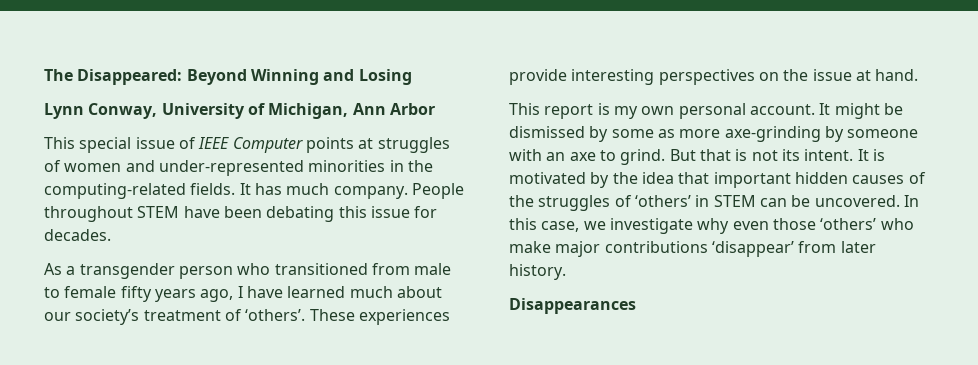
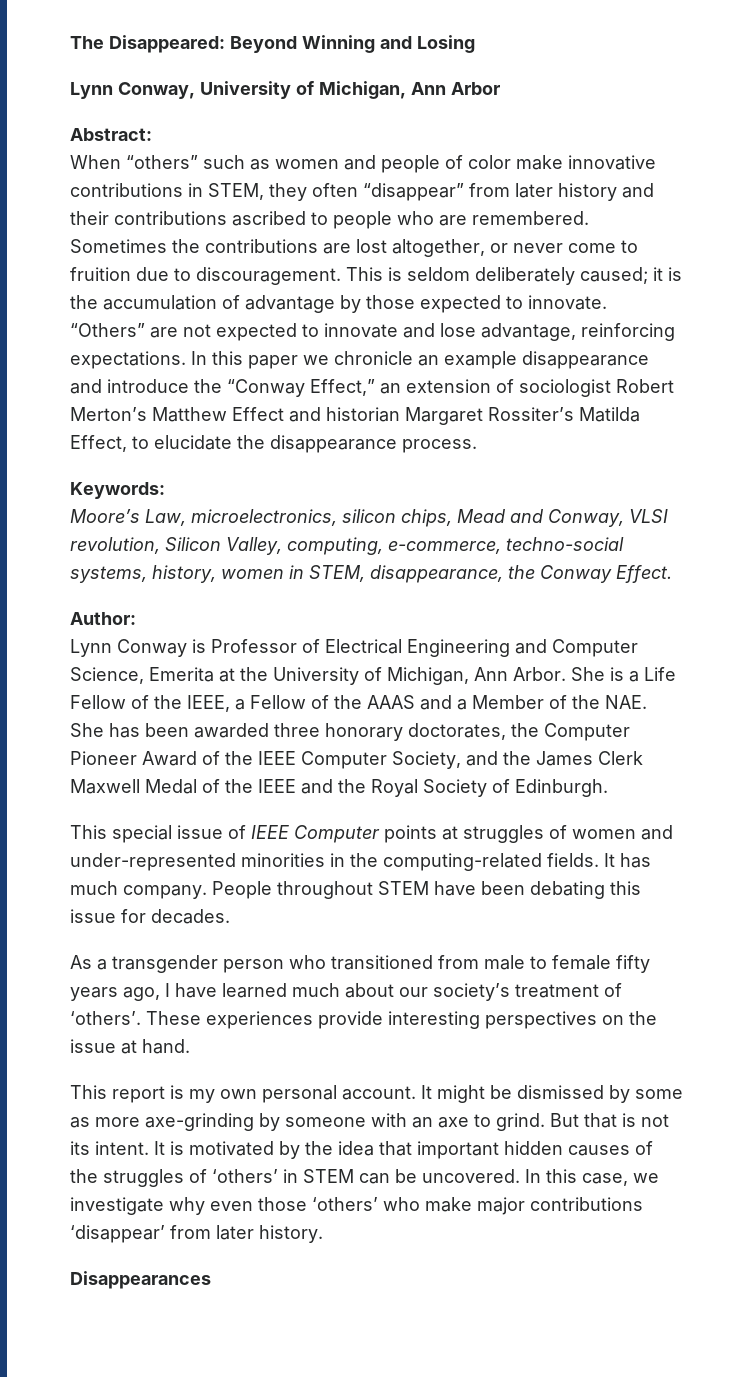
(435, 109) none -> [70,128,152,141] [70,155,656,173] [70,183,654,201] [70,211,589,229] [70,239,638,257] [70,267,682,285] [70,295,607,313] [70,323,675,341] [70,351,649,369] [70,379,674,397] [70,407,640,425] [70,435,477,453] [70,482,165,499] [70,509,668,527] [70,537,624,555] [70,565,672,583] [70,612,136,625] [70,639,638,657] [70,667,676,685] [70,695,647,712] [70,723,630,741] [70,751,643,769] [70,779,608,797] // Abstract: // When “others” such as women and people of color make innovative contributions in STEM, they often “disappear” from later history and their contributions ascribed to people who are remembered. Sometimes the contributions are lost altogether, or never come to fruition due to discouragement. This is seldom deliberately caused; it is the accumulation of advantage by those expected to innovate. “Others” are not expected to innovate and lose advantage, reinforcing expectations. In this paper we chronicle an example disappearance and introduce the “Conway Effect,” an extension of sociologist Robert Merton’s Matthew Effect and historian Margaret Rossiter’s Matilda Effect, to elucidate the disappearance process. // Keywords: // Moore’s Law, microelectronics, silicon chips, Mead and Conway, VLSI revolution, Silicon Valley, computing, e-commerce, techno-social systems, history, women in STEM, disappearance, the Conway Effect. // Author: // Lynn Conway is Professor of Electrical Engineering and Computer Science, Emerita at the University of Michigan, Ann Arbor. She is a Life Fellow of the IEEE, a Fellow of the AAAS and a Member of the NAE. She has been awarded three honorary doctorates, the Computer Pioneer Award of the IEEE Computer Society, and the James Clerk Maxwell Medal of the IEEE and the Royal Society of Edinburgh.

